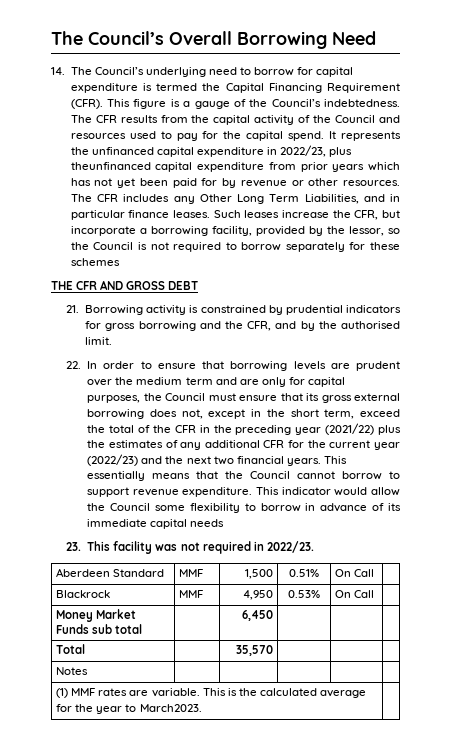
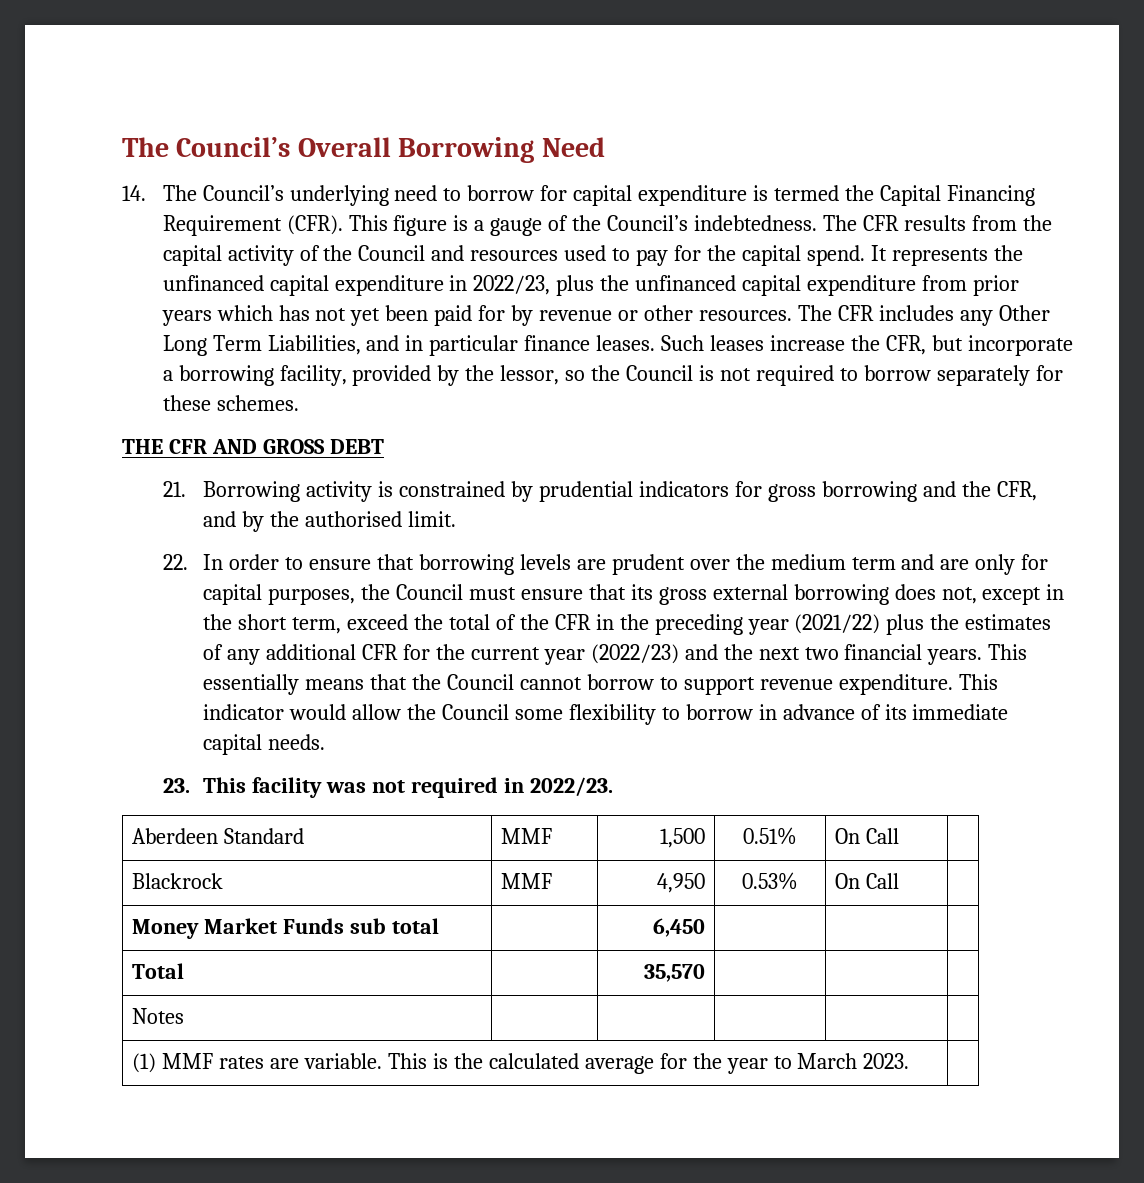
[70,162,151,170] theunfinanced -> [600,275,737,291] the unfinanced
[70,258,120,266] schemes -> [216,395,299,411] schemes.
[190,519,225,527] needs -> [268,734,326,750] needs.
[139,704,202,712] March2023. -> [797,1053,910,1069] March 2023.

